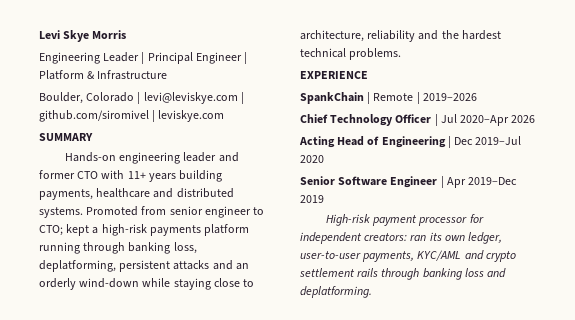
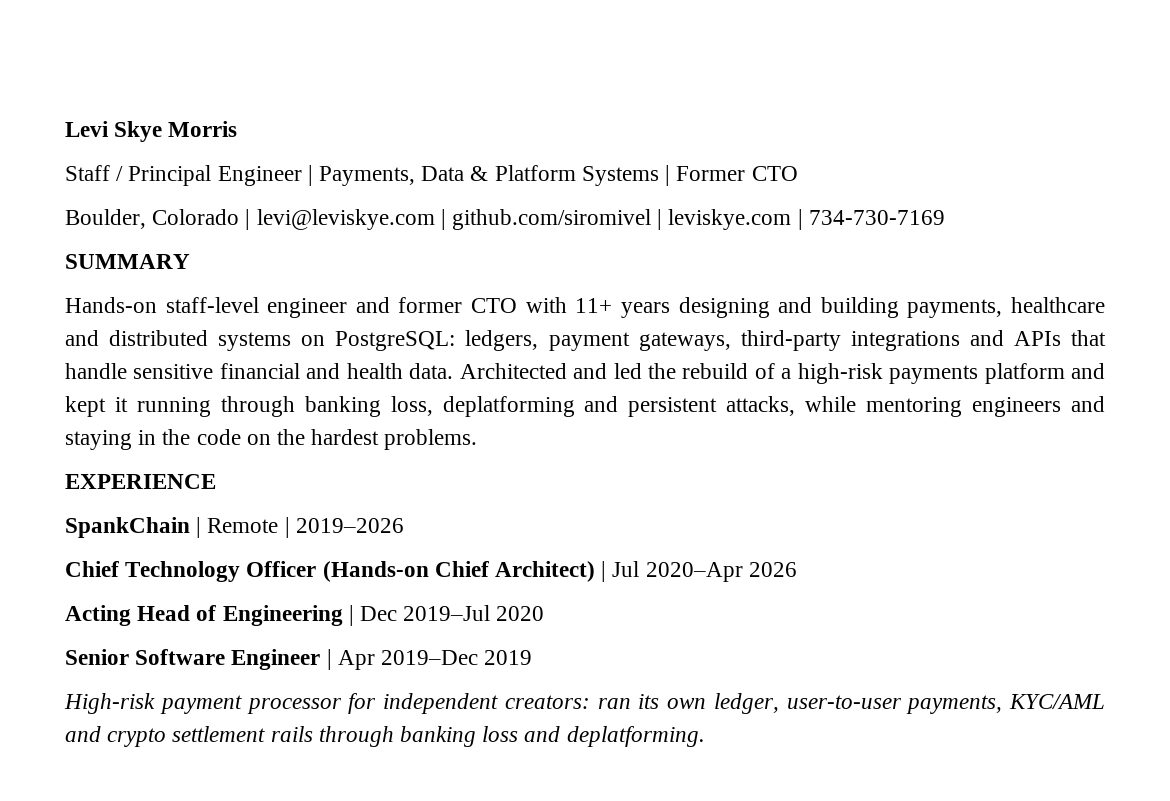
[39,52,248,64] [39,70,168,80] Engineering Leader | Principal Engineer | Platform & Infrastructure -> [65,165,798,186] Staff / Principal Engineer | Payments, Data & Platform Systems | Former CTO
(225, 116) none -> [797,209,945,230] | 734-730-7169
[119,152,217,164] engineering leader -> [165,297,348,318] staff-level engineer
(176, 177) none -> [678,297,813,318] designing and
[39,206,265,218] [39,224,90,236] systems. Promoted from senior engineer to CTO; kept -> [218,330,1106,351] [65,363,775,379] systems on PostgreSQL: ledgers, payment gateways, third-party integrations and APIs that handle sensitive financial and health data. Architected and led the rebuild of
(250, 230) none -> [1071,363,1105,379] [65,396,128,417] and kept it
[39,260,249,272] [39,278,255,290] [300,30,439,42] deplatforming, persistent attacks and an orderly wind-down while staying close to architecture, reliability and -> [442,396,1105,417] [65,429,271,450] deplatforming and persistent attacks, while mentoring engineers and staying in the code on
[300,48,346,58] technical -> (380, 437) none
(432, 118) none -> [322,561,596,582] (Hands-on Chief Architect)

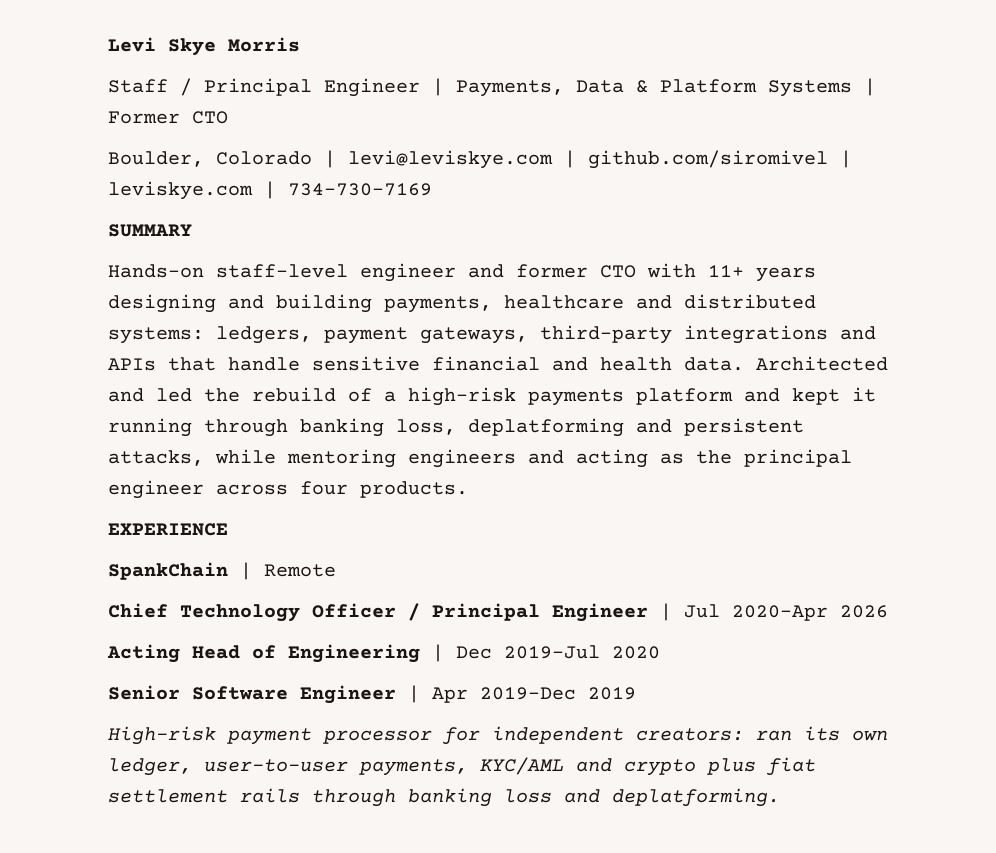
[218,331,456,351] systems on PostgreSQL: -> [108,327,204,344] systems:
[65,429,478,450] staying in the code on the hardest problems. -> [576,449,852,468] [108,480,468,499] acting as the principal engineer across four products.
[284,517,404,538] | 2019–2026 -> (336, 570) none
[322,561,596,582] (Hands-on Chief Architect) -> [408,603,648,622] / Principal Engineer
(167, 737) none -> [707,757,816,776] plus fiat

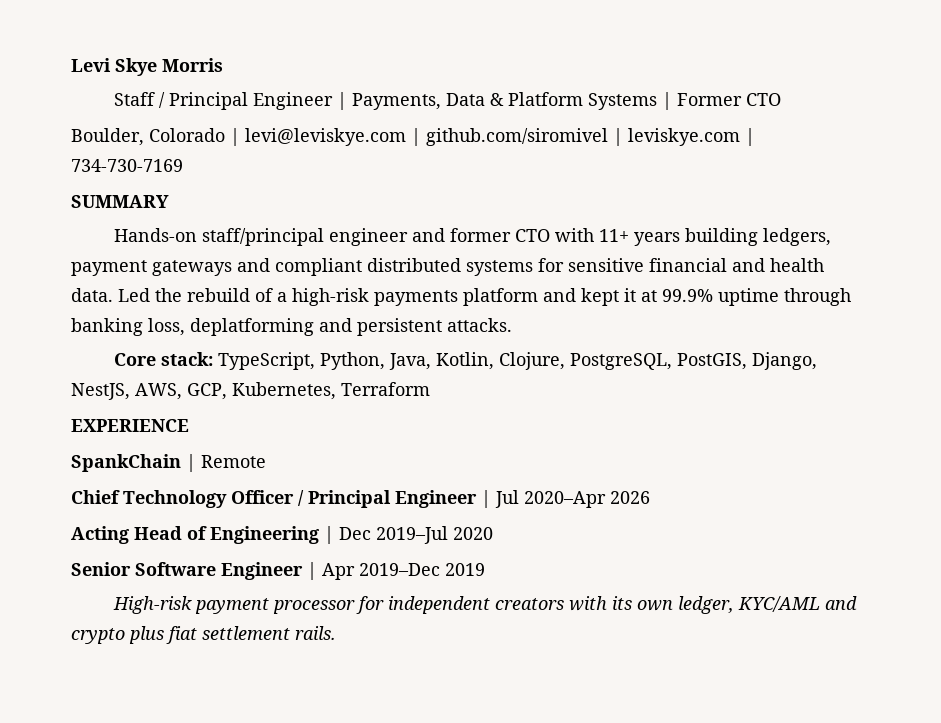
[216,264,348,278] staff-level -> [201,228,324,246] staff/principal
[108,294,816,313] [108,325,876,344] [108,357,300,371] designing and building payments, healthcare and distributed systems: ledgers, payment gateways, third-party integrations and APIs that handle -> [684,228,831,246] [71,258,564,276] building ledgers, payment gateways and compliant distributed systems for
[756,356,888,371] [108,388,192,402] Architected and led -> [118,288,150,302] Led
[108,418,192,437] running -> [641,288,779,306] at 99.9% uptime
[108,449,852,468] [108,480,468,499] attacks, while mentoring engineers and acting as the principal engineer across four products. -> [447,318,512,332] [113,352,817,370] [71,382,430,400] attacks. // Core stack: TypeScript, Python, Java, Kotlin, Clojure, PostgreSQL, PostGIS, Django, NestJS, AWS, GCP, Kubernetes, Terraform
[636,728,792,741] creators: ran -> [494,596,607,611] creators with
[204,759,468,776] user-to-user payments, -> (734, 605) none
[240,788,780,807] rails through banking loss and deplatforming. -> [295,626,336,640] rails.

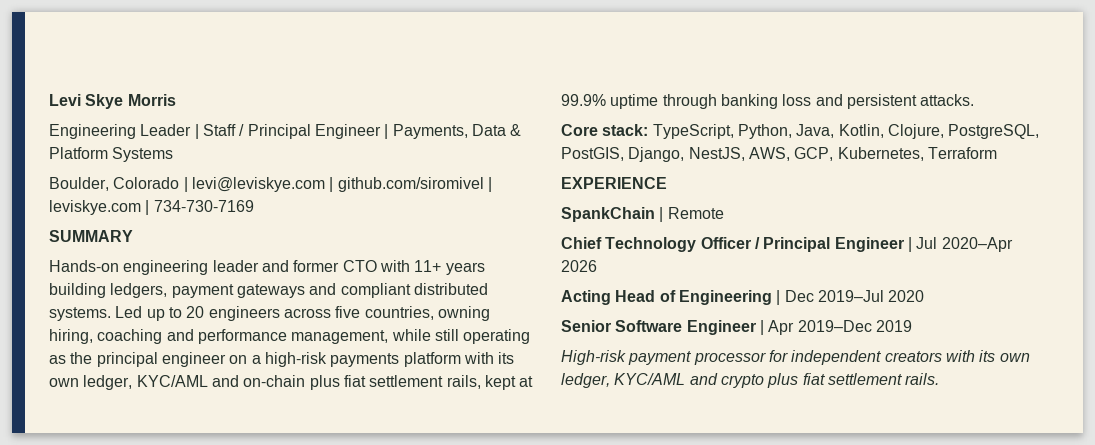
(223, 65) none -> [49,124,199,139] Engineering Leader |
[661,92,781,110] | Former CTO -> (174, 154) none
[201,228,408,246] staff/principal engineer -> [123,260,259,275] engineering leader
[466,258,824,276] [71,288,636,306] systems for sensitive financial and health data. Led the rebuild of a high-risk payments platform and kept it -> [49,306,490,321] [49,329,531,344] [49,352,515,367] [49,375,516,390] systems. Led up to 20 engineers across five countries, owning hiring, coaching and performance management, while still operating as the principal engineer on a high-risk payments platform with its own ledger, KYC/AML and on-chain plus fiat settlement rails, kept
[148,318,314,336] loss, deplatforming -> [782,94,812,106] loss

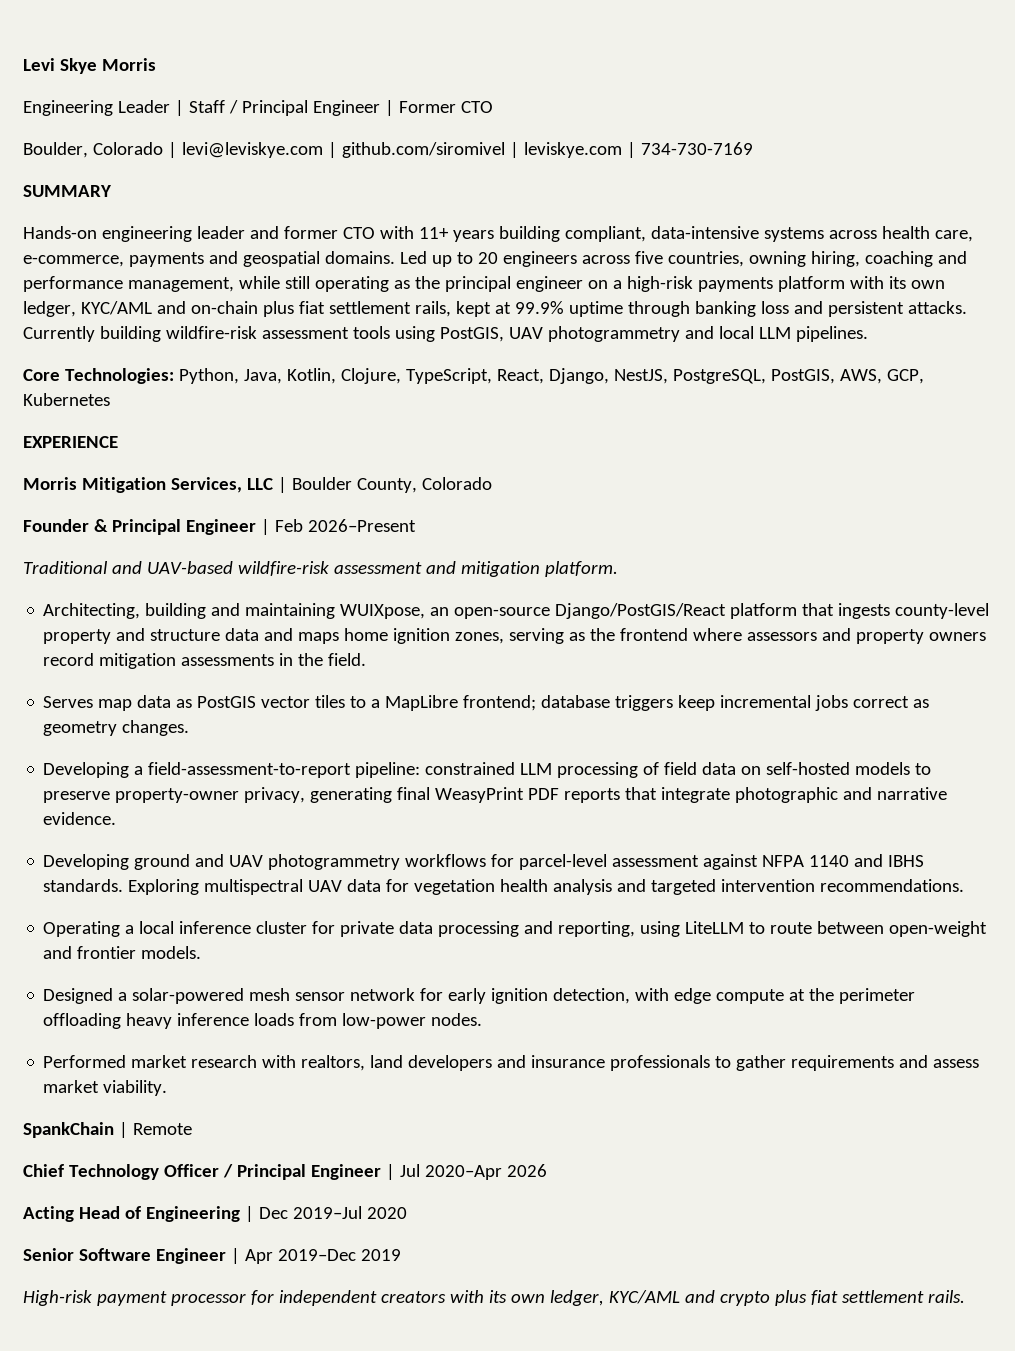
[392,124,522,139] [49,147,174,162] Payments, Data & Platform Systems -> [398,101,493,113] Former CTO
[110,283,488,298] [49,307,111,321] ledgers, payment gateways and compliant distributed systems. -> [564,226,973,242] [23,251,395,267] compliant, data-intensive systems across health care, e-commerce, payments and geospatial domains.
(975, 100) none -> [23,326,868,342] Currently building wildfire-risk assessment tools using PostGIS, UAV photogrammetry and local LLM pipelines.
[602,124,734,139] stack: TypeScript, -> [64,368,174,384] Technologies:
[948,124,1040,139] [561,147,997,162] [561,177,667,189] PostgreSQL, PostGIS, Django, NestJS, AWS, GCP, Kubernetes, Terraform // EXPERIENCE -> [405,368,924,384] [23,393,110,406] [23,436,118,448] [23,477,492,493] [23,519,416,535] [23,561,618,577] [43,603,990,619] [43,628,987,644] [43,653,367,669] [43,695,930,711] [43,720,190,736] [43,762,932,778] [43,787,948,803] [43,812,117,825] [43,854,925,870] [43,879,965,895] [43,921,988,937] [43,946,202,959] [43,988,916,1004] [43,1013,483,1029] [43,1055,980,1071] [43,1080,168,1096] TypeScript, React, Django, NestJS, PostgreSQL, PostGIS, AWS, GCP, Kubernetes // EXPERIENCE // Morris Mitigation Services, LLC | Boulder County, Colorado // Founder & Principal Engineer | Feb 2026–Present // Traditional and UAV-based wildfire-risk assessment and mitigation platform. // Architecting, building and maintaining WUIXpose, an open-source Django/PostGIS/React platform that ingests county-level property and structure data and maps home ignition zones, serving as the frontend where assessors and property owners record mitigation assessments in the field. // Serves map data as PostGIS vector tiles to a MapLibre frontend; database triggers keep incremental jobs correct as geometry changes. // Developing a field-assessment-to-report pipeline: constrained LLM processing of field data on self-hosted models to preserve property-owner privacy, generating final WeasyPrint PDF reports that integrate photographic and narrative evidence. // Developing ground and UAV photogrammetry workflows for parcel-level assessment against NFPA 1140 and IBHS standards. Exploring multispectral UAV data for vegetation health analysis and targeted intervention recommendations. // Operating a local inference cluster for private data processing and reporting, using LiteLLM to route between open-weight and frontier models. // Designed a solar-powered mesh sensor network for early ignition detection, with edge compute at the perimeter offloading heavy inference loads from low-power nodes. // Performed market research with realtors, land developers and insurance professionals to gather requirements and assess market viability.

